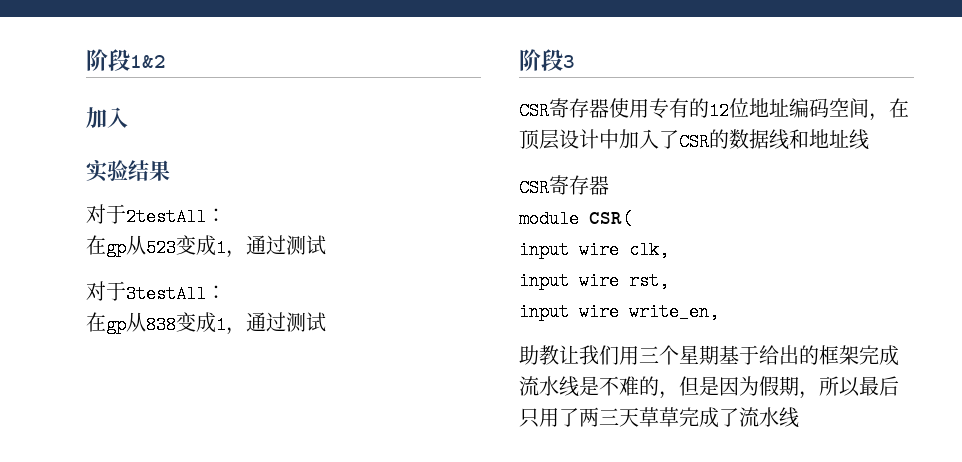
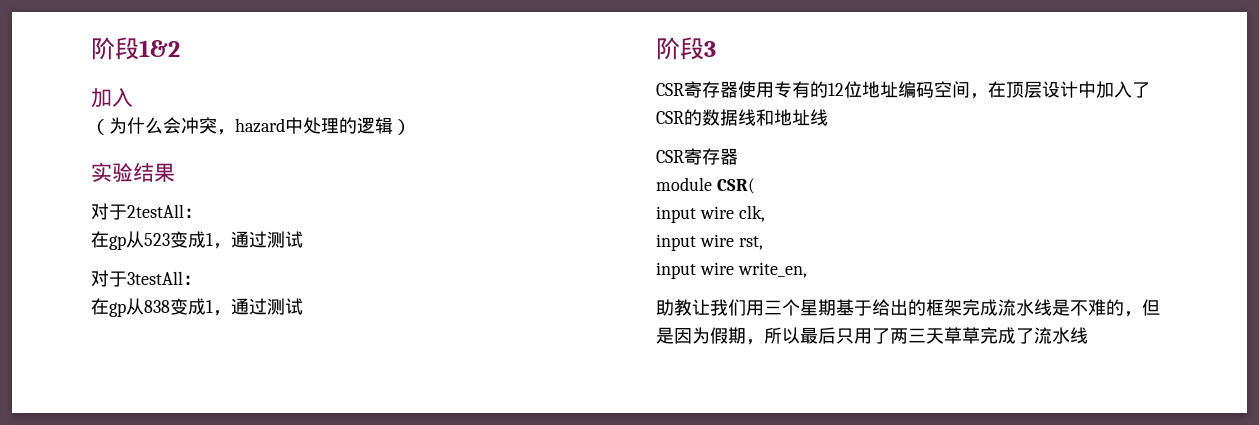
(128, 117) none -> [91,117,411,135] // （为什么会冲突，hazard中处理的逻辑）

